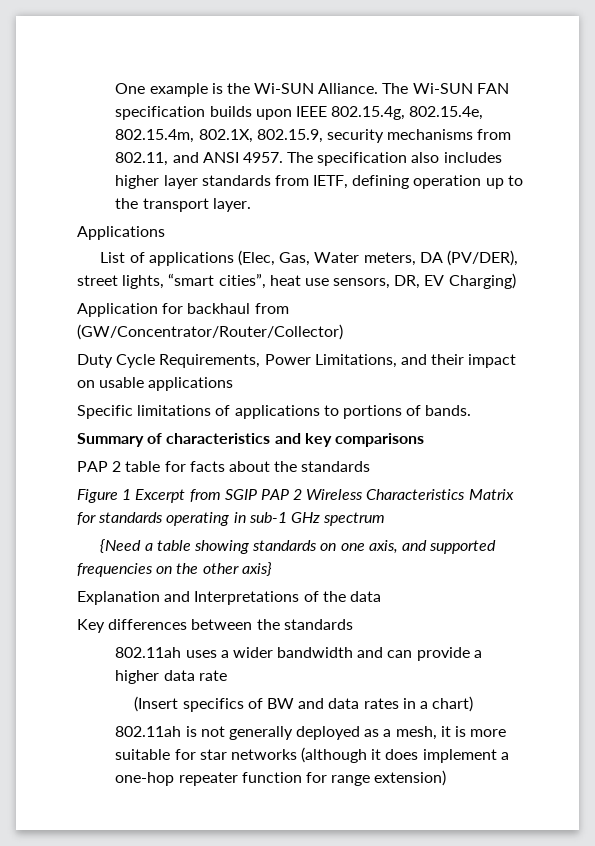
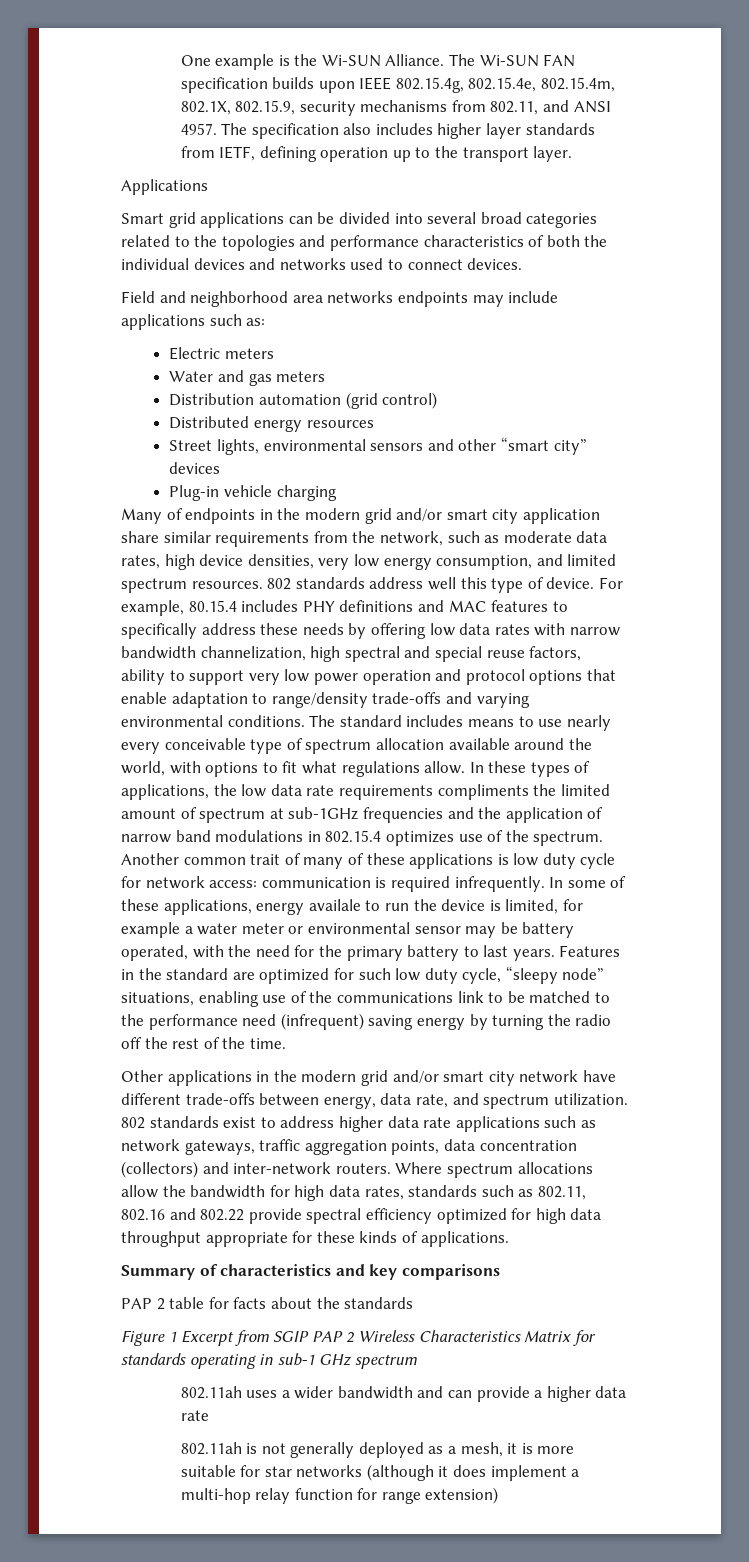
[100,250,518,266] [77,273,516,289] [77,303,289,317] [77,324,343,340] [77,354,517,368] [77,377,234,391] [77,405,472,419] List of applications (Elec, Gas, Water meters, DA (PV/DER), street lights, “smart cities”, heat use sensors, DR, EV Charging) // Application for backhaul from (GW/Concentrator/Router/Collector) // Duty Cycle Requirements, Power Limitations, and their impact on usable applications // Specific limitations of applications to portions of bands. -> [121,212,598,228] [121,235,608,251] [121,258,523,271] [121,291,559,307] [121,314,266,330] [169,347,275,360] [169,370,326,386] [169,392,438,409] [169,416,374,432] [169,437,587,455] [169,462,221,474] [169,485,337,501] [121,508,600,524] [121,531,608,547] [121,554,617,570] [121,577,623,593] [121,600,568,616] [121,623,620,639] [121,646,582,662] [121,669,616,685] [121,692,530,708] [121,715,611,731] [121,738,592,754] [121,761,591,777] [121,784,610,800] [121,807,604,823] [121,830,604,846] [121,853,616,869] [121,876,627,892] [121,899,583,915] [121,922,575,938] [121,945,621,961] [121,966,605,984] [121,991,610,1007] [121,1013,612,1030] [121,1037,286,1049] [121,1070,616,1086] [121,1093,628,1109] [121,1116,596,1132] [121,1139,577,1155] [121,1161,593,1178] [121,1185,586,1201] [121,1208,602,1224] [121,1231,509,1247] Smart grid applications can be divided into several broad categories related to the topologies and performance characteristics of both the individual devices and networks used to connect devices. // Field and neighborhood area networks endpoints may include applications such as: // Electric meters // Water and gas meters // Distribution automation (grid control) // Distributed energy resources // Street lights, environmental sensors and other “smart city” devices // Plug-in vehicle charging // Many of endpoints in the modern grid and/or smart city application share similar requirements from the network, such as moderate data rates, high device densities, very low energy consumption, and limited spectrum resources. 802 standards address well this type of device. For example, 80.15.4 includes PHY definitions and MAC features to specifically address these needs by offering low data rates with narrow bandwidth channelization, high spectral and special reuse factors, ability to support very low power operation and protocol options that enable adaptation to range/density trade-offs and varying environmental conditions. The standard includes means to use nearly every conceivable type of spectrum allocation available around the world, with options to fit what regulations allow. In these types of applications, the low data rate requirements compliments the limited amount of spectrum at sub-1GHz frequencies and the application of narrow band modulations in 802.15.4 optimizes use of the spectrum. Another common trait of many of these applications is low duty cycle for network access: communication is required infrequently. In some of these applications, energy availale to run the device is limited, for example a water meter or environmental sensor may be battery operated, with the need for the primary battery to last years. Features in the standard are optimized for such low duty cycle, “sleepy node” situations, enabling use of the communications link to be matched to the performance need (infrequent) saving energy by turning the radio off the rest of the time. // Other applications in the modern grid and/or smart city network have different trade-offs between energy, data rate, and spectrum utilization. 802 standards exist to address higher data rate applications such as network gateways, traffic aggregation points, data concentration (collectors) and inter-network routers. Where spectrum allocations allow the bandwidth for high data rates, standards such as 802.11, 802.16 and 802.22 provide spectral efficiency optimized for high data throughput appropriate for these kinds of applications.
[100,539,497,554] [77,562,272,577] [77,591,381,605] [77,619,353,633] // {Need a table showing standards on one axis, and supported frequencies on the other axis} // Explanation and Interpretations of the data // Key differences between the standards -> (417, 1362) none
[134,696,474,712] // (Insert specifics of BW and data rates in a chart) -> (209, 1415) none
[115,772,238,786] one-hop repeater -> [180,1488,291,1504] multi-hop relay

